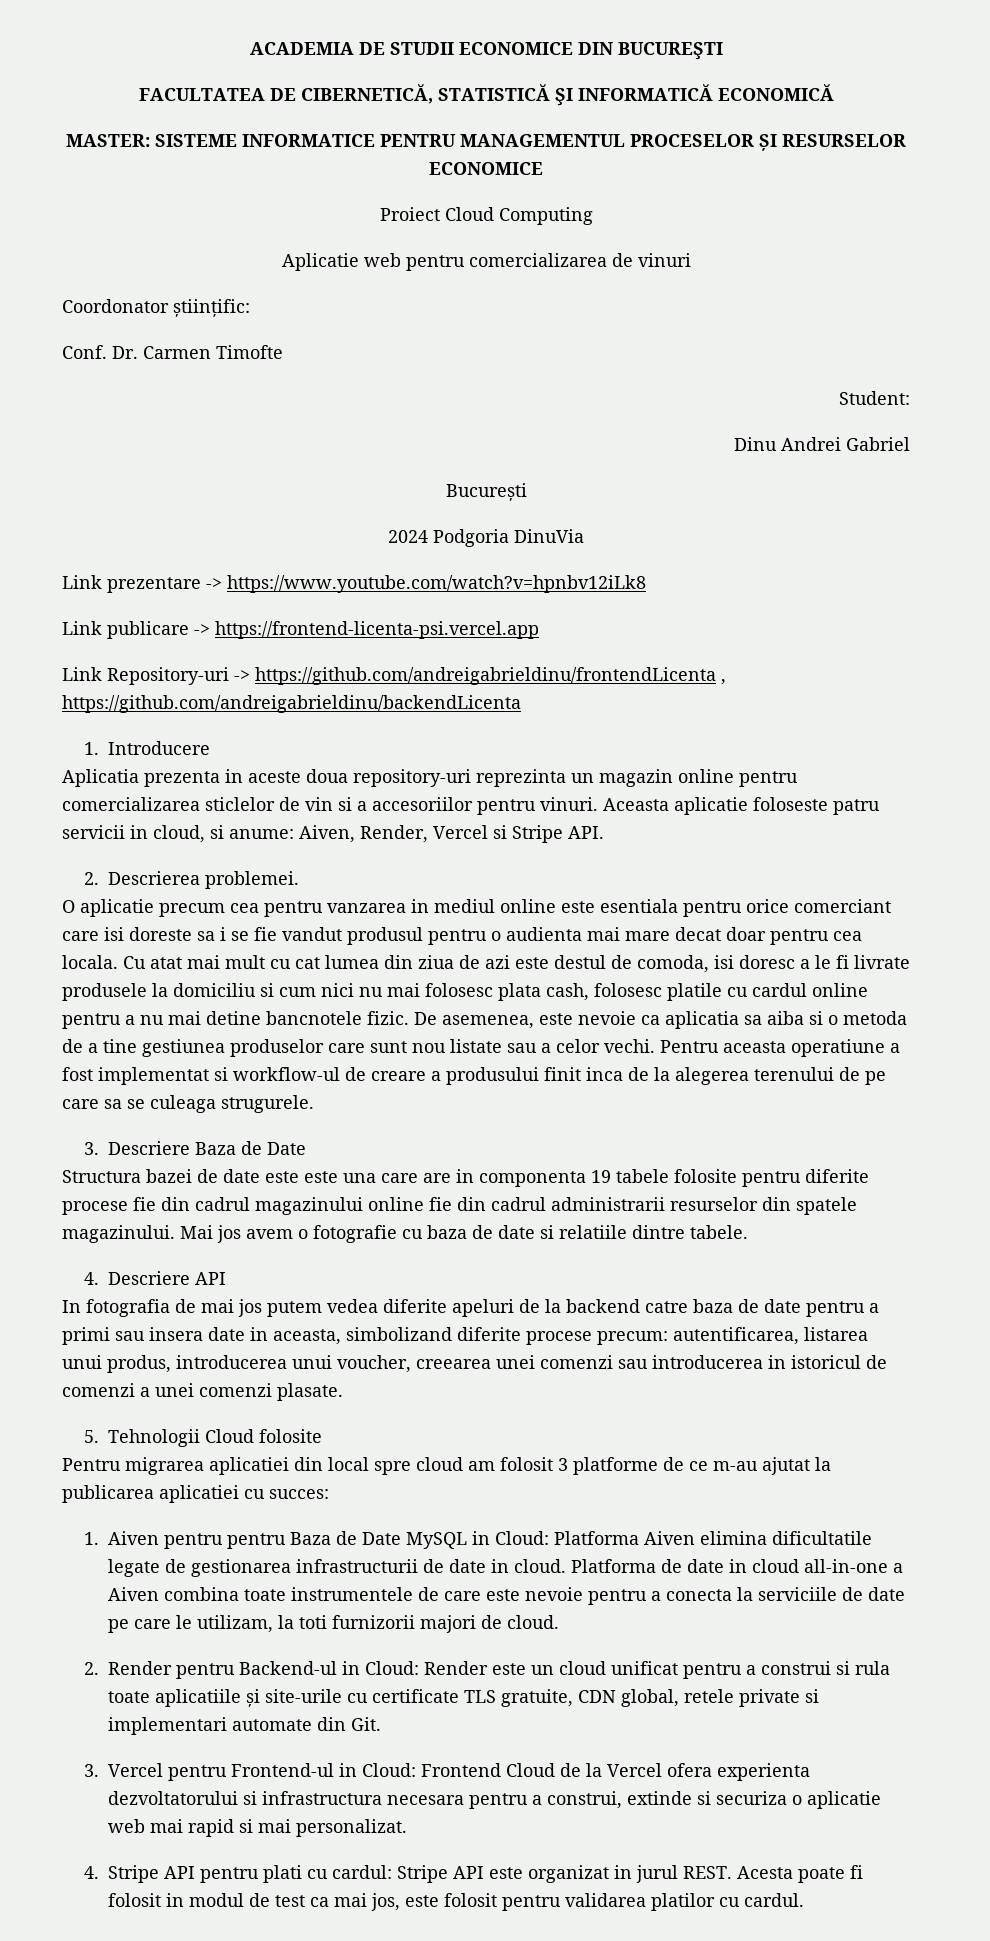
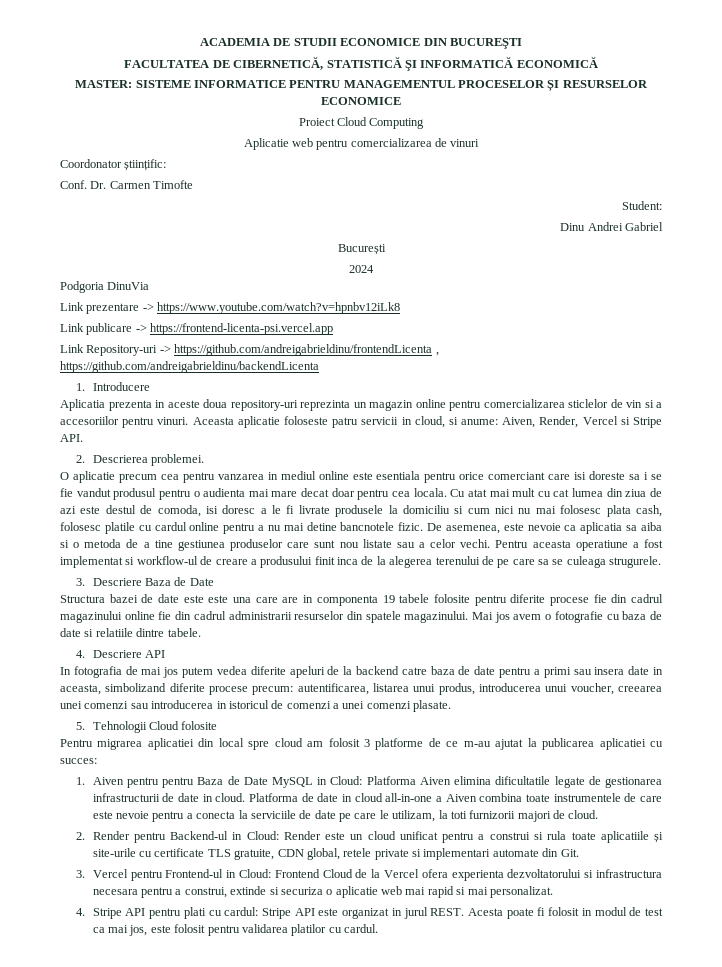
(428, 536) none -> (374, 269) //

